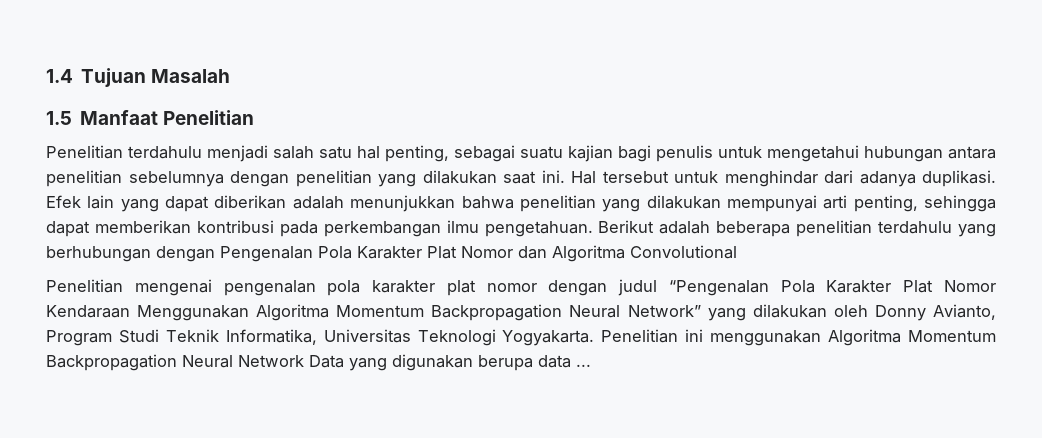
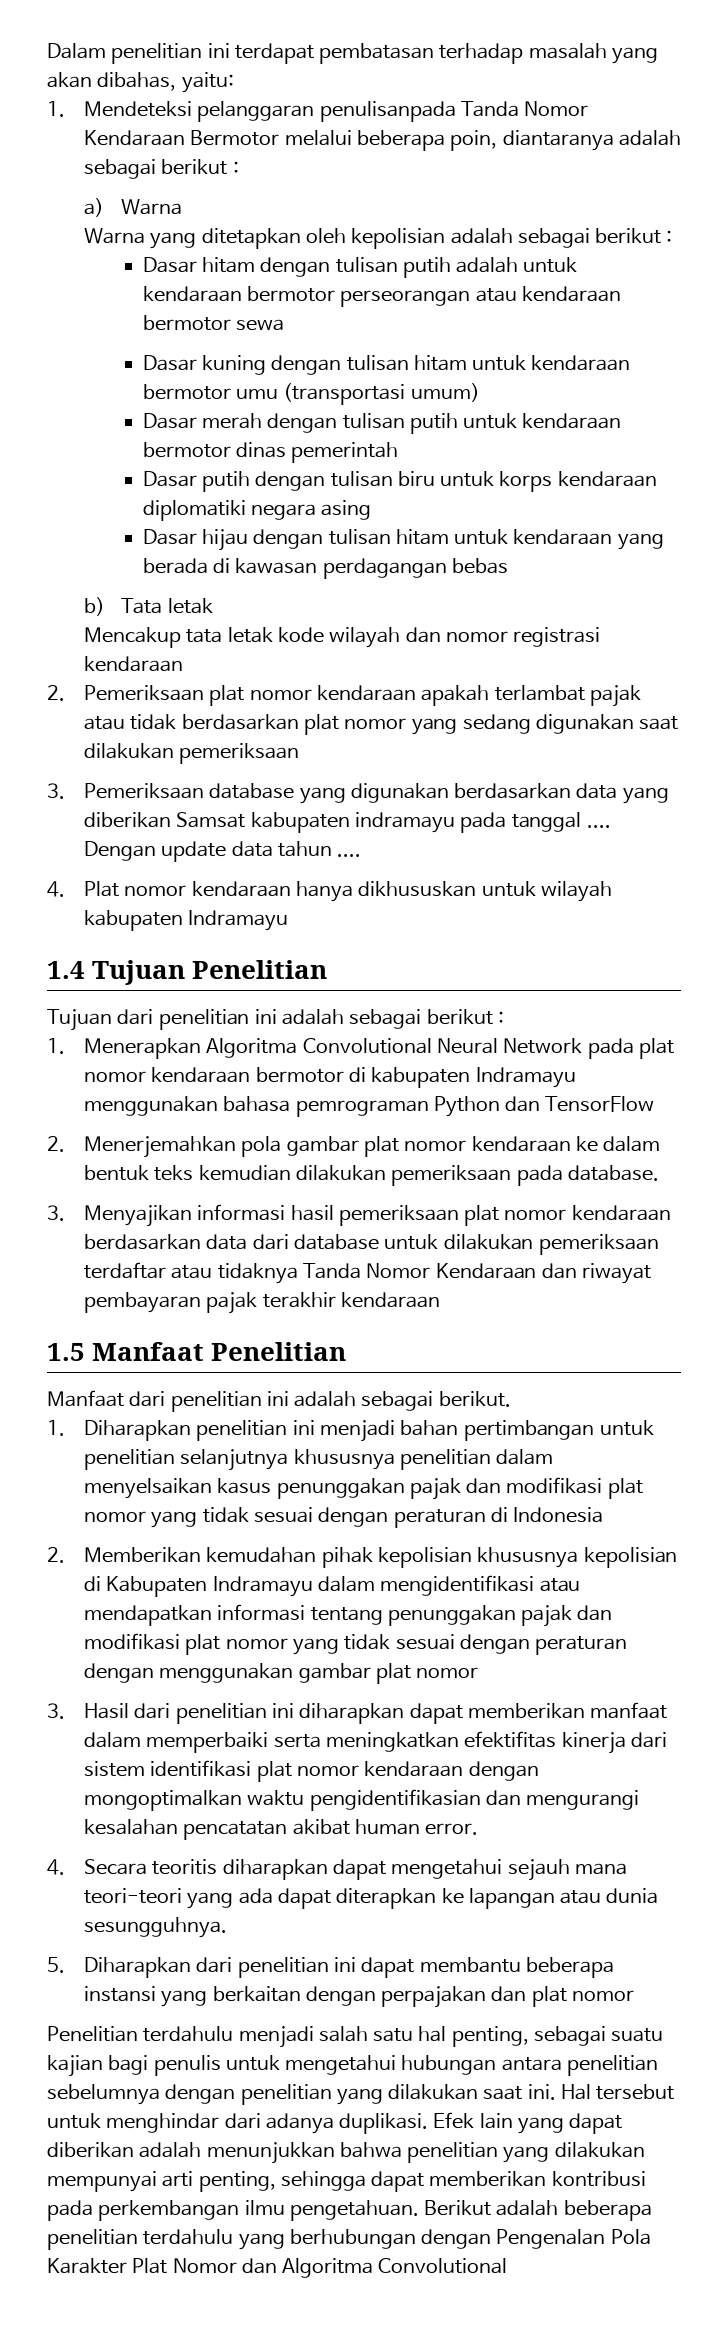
[46,68,231,87] [46,110,255,125] 1.4 Tujuan Masalah // 1.5 Manfaat Penelitian -> [47,43,658,64] [47,72,234,93] [47,101,589,122] [84,130,681,151] [84,159,239,179] [84,198,183,217] [84,228,673,249] [142,257,578,278] [142,286,621,307] [142,315,285,331] [142,355,631,375] [142,383,480,405] [142,413,622,434] [142,442,399,463] [142,471,657,492] [142,500,372,521] [142,529,664,551] [142,558,508,579] [84,597,213,616] [84,627,601,648] [84,656,184,672] [47,685,641,707] [84,714,679,735] [84,743,300,764] [47,783,669,804] [84,812,611,833] [84,841,362,862] [47,881,612,902] [84,910,289,931] [47,960,328,985] [47,1009,504,1031] [47,1038,674,1059] [84,1067,576,1088] [84,1096,655,1117] [47,1136,661,1158] [84,1165,659,1186] [47,1204,671,1227] [84,1234,659,1255] [84,1262,652,1284] [84,1292,441,1314] [47,1342,347,1361] [47,1390,511,1412] [47,1420,654,1442] [84,1449,554,1471] [84,1477,643,1500] [84,1507,604,1528] [47,1547,678,1568] [84,1575,581,1597] [84,1604,613,1627] [84,1633,628,1655] [84,1663,479,1684] [47,1702,668,1724] [84,1731,667,1754] [84,1760,539,1782] [84,1789,640,1811] [84,1819,479,1840] [47,1859,627,1881] [84,1888,659,1909] [84,1917,228,1938] [47,1957,614,1978] [84,1986,634,2008] Dalam penelitian ini terdapat pembatasan terhadap masalah yang akan dibahas, yaitu: // 1. Mendeteksi pelanggaran penulisanpada Tanda Nomor Kendaraan Bermotor melalui beberapa poin, diantaranya adalah sebagai berikut : // a) Warna // Warna yang ditetapkan oleh kepolisian adalah sebagai berikut : // Dasar hitam dengan tulisan putih adalah untuk kendaraan bermotor perseorangan atau kendaraan bermotor sewa // Dasar kuning dengan tulisan hitam untuk kendaraan bermotor umu (transportasi umum) // Dasar merah dengan tulisan putih untuk kendaraan bermotor dinas pemerintah // Dasar putih dengan tulisan biru untuk korps kendaraan diplomatiki negara asing // Dasar hijau dengan tulisan hitam untuk kendaraan yang berada di kawasan perdagangan bebas // b) Tata letak // Mencakup tata letak kode wilayah dan nomor registrasi kendaraan // 2. Pemeriksaan plat nomor kendaraan apakah terlambat pajak atau tidak berdasarkan plat nomor yang sedang digunakan saat dilakukan pemeriksaan // 3. Pemeriksaan database yang digunakan berdasarkan data yang diberikan Samsat kabupaten indramayu pada tanggal .... Dengan update data tahun .... // 4. Plat nomor kendaraan hanya dikhususkan untuk wilayah kabupaten Indramayu // 1.4 Tujuan Penelitian // Tujuan dari penelitian ini adalah sebagai berikut : // 1. Menerapkan Algoritma Convolutional Neural Network pada plat nomor kendaraan bermotor di kabupaten Indramayu menggunakan bahasa pemrograman Python dan TensorFlow // 2. Menerjemahkan pola gambar plat nomor kendaraan ke dalam bentuk teks kemudian dilakukan pemeriksaan pada database. // 3. Menyajikan informasi hasil pemeriksaan plat nomor kendaraan berdasarkan data dari database untuk dilakukan pemeriksaan terdaftar atau tidaknya Tanda Nomor Kendaraan dan riwayat pembayaran pajak terakhir kendaraan // 1.5 Manfaat Penelitian // Manfaat dari penelitian ini adalah sebagai berikut. // 1. Diharapkan penelitian ini menjadi bahan pertimbangan untuk penelitian selanjutnya khususnya penelitian dalam menyelsaikan kasus penunggakan pajak dan modifikasi plat nomor yang tidak sesuai dengan peraturan di Indonesia // 2. Memberikan kemudahan pihak kepolisian khususnya kepolisian di Kabupaten Indramayu dalam mengidentifikasi atau mendapatkan informasi tentang penunggakan pajak dan modifikasi plat nomor yang tidak sesuai dengan peraturan dengan menggunakan gambar plat nomor // 3. Hasil dari penelitian ini diharapkan dapat memberikan manfaat dalam memperbaiki serta meningkatkan efektifitas kinerja dari sistem identifikasi plat nomor kendaraan dengan mongoptimalkan waktu pengidentifikasian dan mengurangi kesalahan pencatatan akibat human error. // 4. Secara teoritis diharapkan dapat mengetahui sejauh mana teori-teori yang ada dapat diterapkan ke lapangan atau dunia sesungguhnya. // 5. Diharapkan dari penelitian ini dapat membantu beberapa instansi yang berkaitan dengan perpajakan dan plat nomor
[46,279,996,296] [46,304,997,321] [46,329,996,346] [46,354,591,371] // Penelitian mengenai pengenalan pola karakter plat nomor dengan judul “Pengenalan Pola Karakter Plat Nomor Kendaraan Menggunakan Algoritma Momentum Backpropagation Neural Network” yang dilakukan oleh Donny Avianto, Program Studi Teknik Informatika, Universitas Teknologi Yogyakarta. Penelitian ini menggunakan Algoritma Momentum Backpropagation Neural Network Data yang digunakan berupa data ... -> (508, 2266) none

